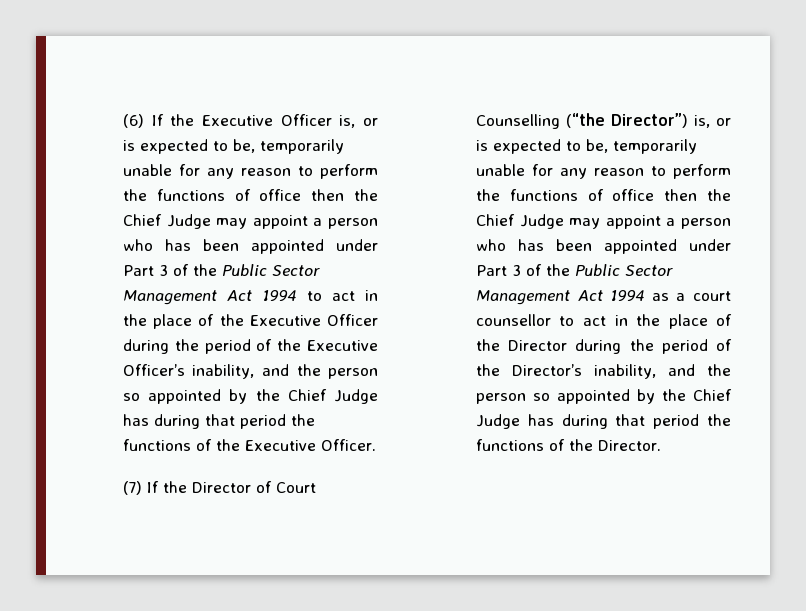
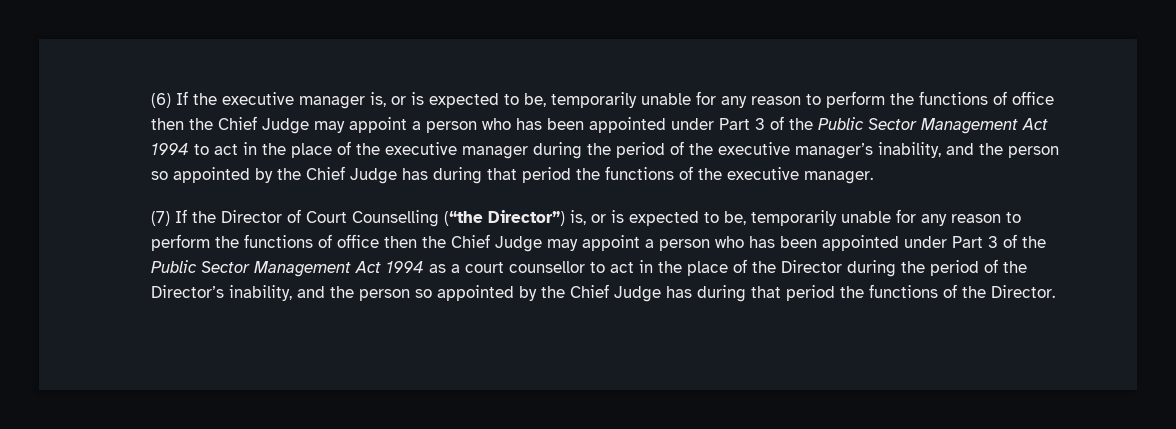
[201,114,332,126] Executive Officer -> [221,92,365,109] executive manager
[249,314,378,326] [122,339,378,354] [122,364,185,376] Executive Officer during the period of the Executive Officer’s -> [384,141,873,159] executive manager during the period of the executive manager’s
[244,439,376,451] Executive Officer. -> [726,167,873,184] executive manager.

